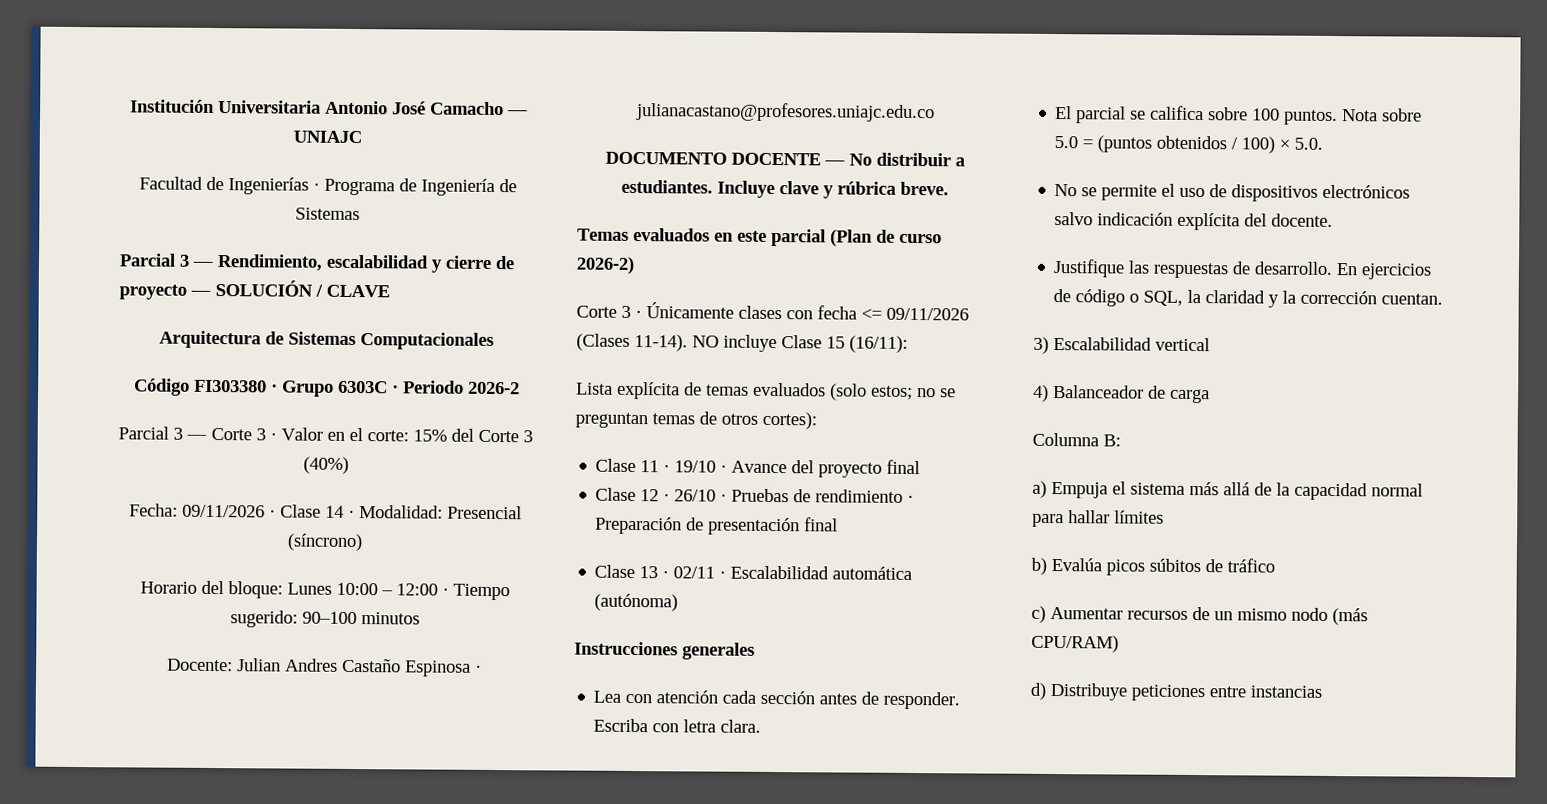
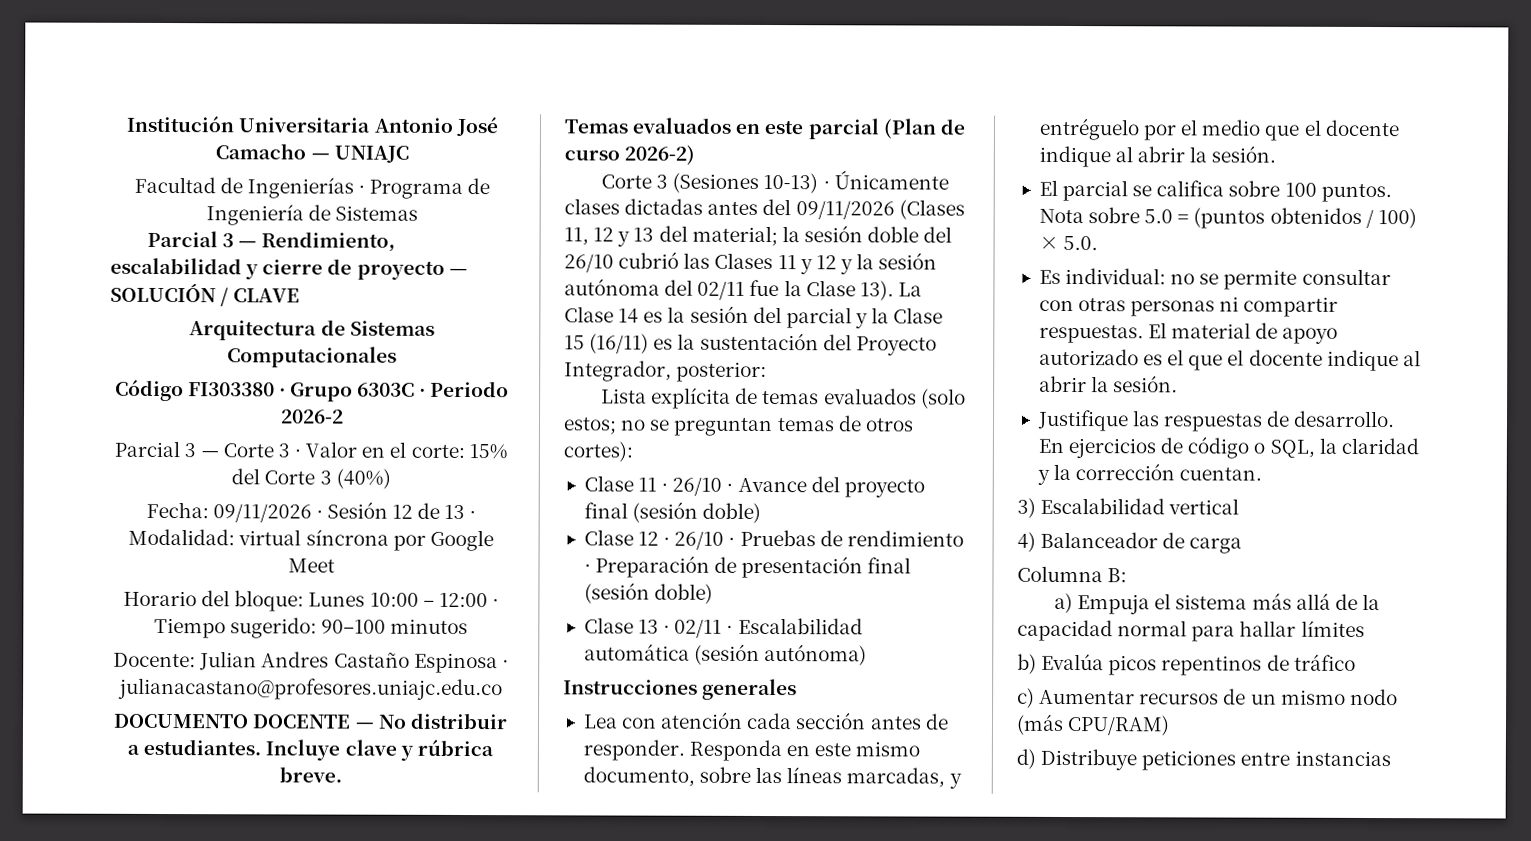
[280,504,522,520] [287,533,363,552] Clase 14 · Modalidad: Presencial (síncrono) -> [326,501,477,520] [128,528,494,552] [287,558,335,573] Sesión 12 de 13 · Modalidad: virtual síncrona por Google Meet
(631, 311) none -> [672,172,819,194] (Sesiones 10-13)
[786,305,969,321] [576,333,908,353] con fecha <= 09/11/2026 (Clases 11-14). NO incluye Clase 15 (16/11): -> [624,198,965,220] [564,225,953,247] [564,251,938,275] [564,278,922,301] [564,305,944,329] [564,332,937,356] [564,360,768,383] dictadas antes del 09/11/2026 (Clases 11, 12 y 13 del material; la sesión doble del 26/10 cubrió las Clases 11 y 12 y la sesión autónoma del 02/11 fue la Clase 13). La Clase 14 es la sesión del parcial y la Clase 15 (16/11) es la sustentación del Proyecto Integrador, posterior:
[674,460,717,473] 19/10 -> [672,477,723,496] 26/10
(921, 467) none -> [632,501,762,523] (sesión doble)
(839, 524) none -> [583,582,714,604] (sesión doble)
[594,593,679,612] (autónoma) -> [694,643,868,666] (sesión autónoma)
[593,718,762,733] Escriba con letra clara. -> [689,739,921,762] [582,766,962,789] [1038,117,1399,141] [1038,145,1277,168] Responda en este mismo documento, sobre las líneas marcadas, y entréguelo por el medio que el docente indique al abrir la sesión.
[1054,183,1411,202] [1054,212,1334,231] No se permite el uso de dispositivos electrónicos salvo indicación explícita del docente. -> [1038,267,1391,290] [1038,296,1339,317] [1038,322,1339,344] [1038,348,1421,372] [1038,375,1179,393] Es individual: no se permite consultar con otras personas ni compartir respuestas. El material de apoyo autorizado es el que el docente indique al abrir la sesión.
[1149,558,1201,573] súbitos -> [1161,655,1263,676] repentinos

